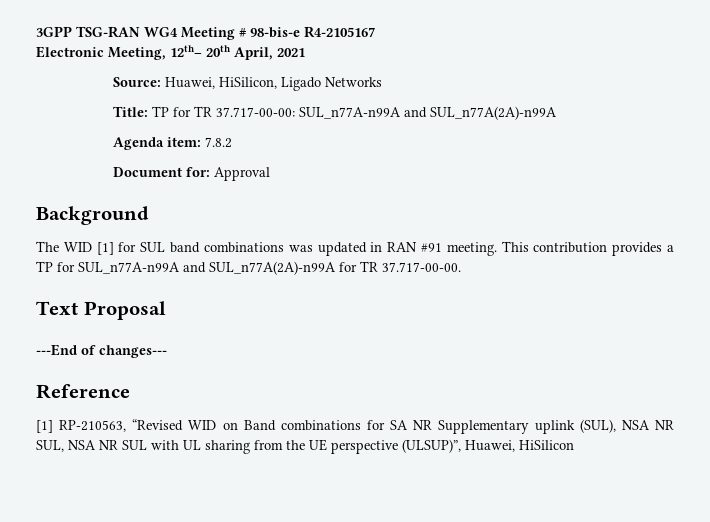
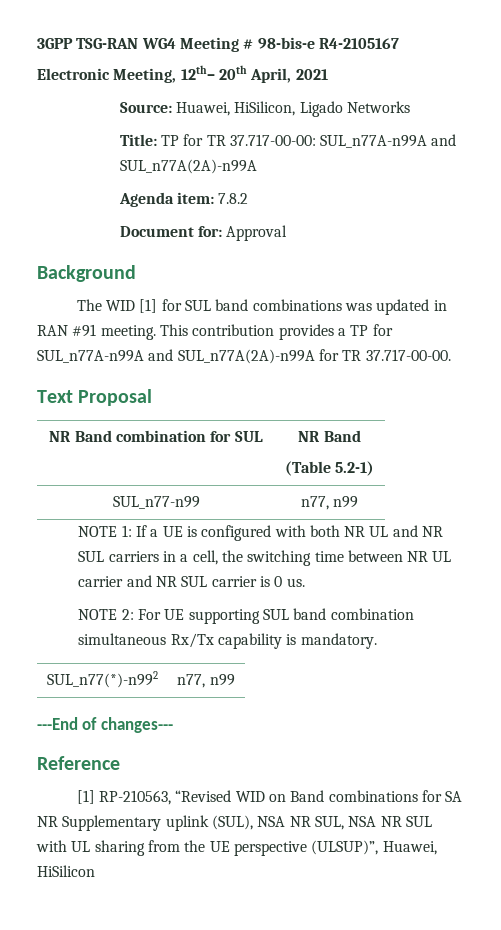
(166, 310) none -> [49,430,263,442] [298,430,361,442] [284,461,375,476] [112,496,200,509] [300,496,359,510] [78,525,444,541] [78,550,452,566] [78,575,305,587] [78,608,414,624] [78,633,377,649] [47,671,158,688] [177,674,235,688] // NR Band combination for SUL | NR Band // (Table 5.2-1) // SUL_n77-n99 | n77, n99 // NOTE 1: If a UE is configured with both NR UL and NR SUL carriers in a cell, the switching time between NR UL carrier and NR SUL carrier is 0 us. // NOTE 2: For UE supporting SUL band combination simultaneous Rx/Tx capability is mandatory. // SUL_n77(*)-n992 | n77, n99

